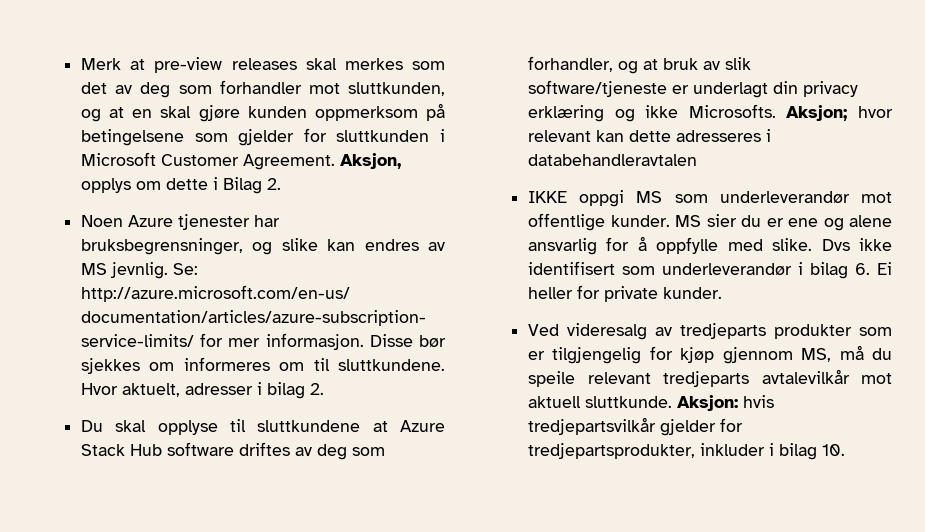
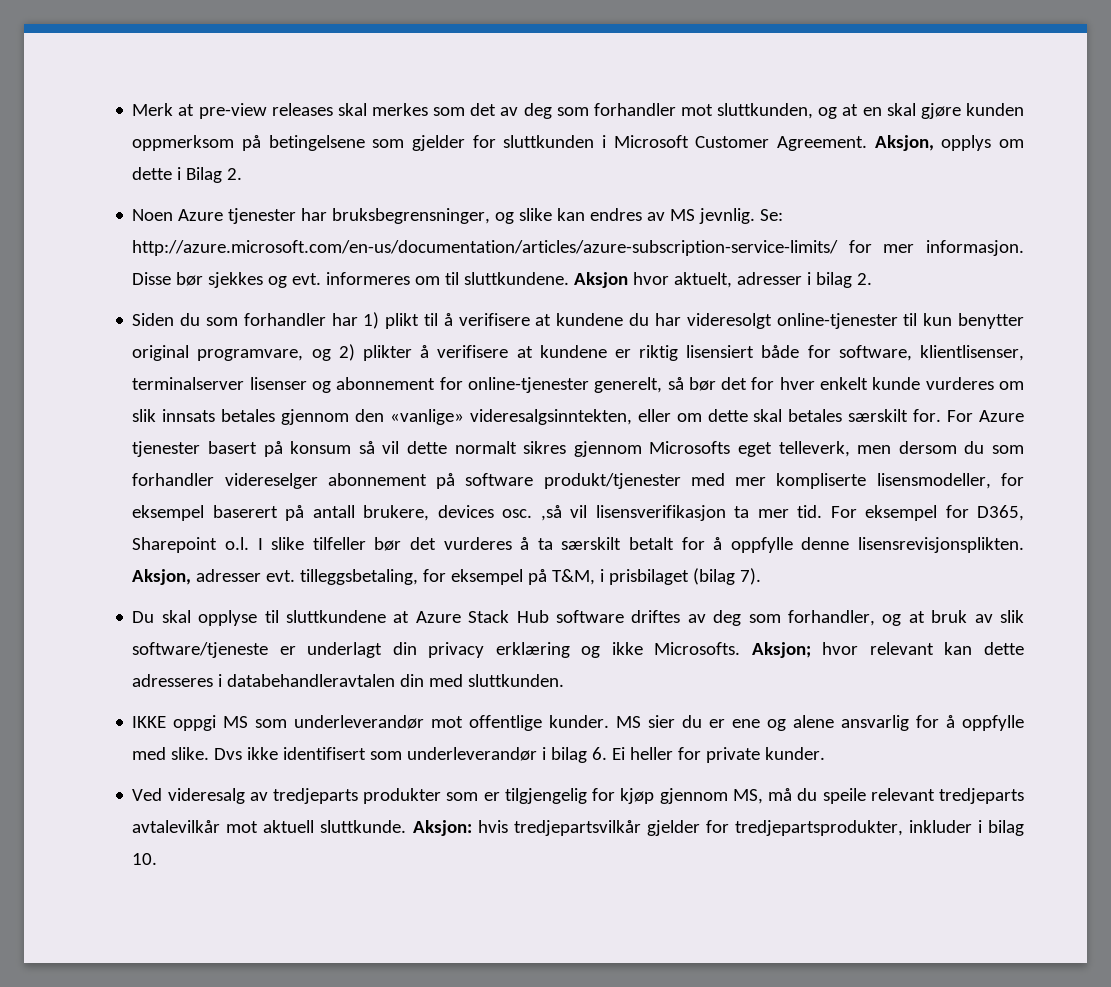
[149,362,175,371] om -> [268,273,322,288] og evt.
[80,383,118,395] Hvor -> [574,272,670,288] Aksjon hvor
(324, 389) none -> [132,312,1024,329] [132,344,1024,361] [132,377,1024,393] [132,409,1024,425] [132,441,1024,457] [132,473,1024,489] [132,505,1024,521] [132,537,1024,553] [132,568,762,585] // Siden du som forhandler har 1) plikt til å verifisere at kundene du har videresolgt online-tjenester til kun benytter original programvare, og 2) plikter å verifisere at kundene er riktig lisensiert både for software, klientlisenser, terminalserver lisenser og abonnement for online-tjenester generelt, så bør det for hver enkelt kunde vurderes om slik innsats betales gjennom den «vanlige» videresalgsinntekten, eller om dette skal betales særskilt for. For Azure tjenester basert på konsum så vil dette normalt sikres gjennom Microsofts eget telleverk, men dersom du som forhandler videreselger abonnement på software produkt/tjenester med mer kompliserte lisensmodeller, for eksempel baserert på antall brukere, devices osc. ,så vil lisensverifikasjon ta mer tid. For eksempel for D365, Sharepoint o.l. I slike tilfeller bør det vurderes å ta særskilt betalt for å oppfylle denne lisensrevisjonsplikten. Aksjon, adresser evt. tilleggsbetaling, for eksempel på T&M, i prisbilaget (bilag 7).
(697, 160) none -> [400,674,565,687] din med sluttkunden.

